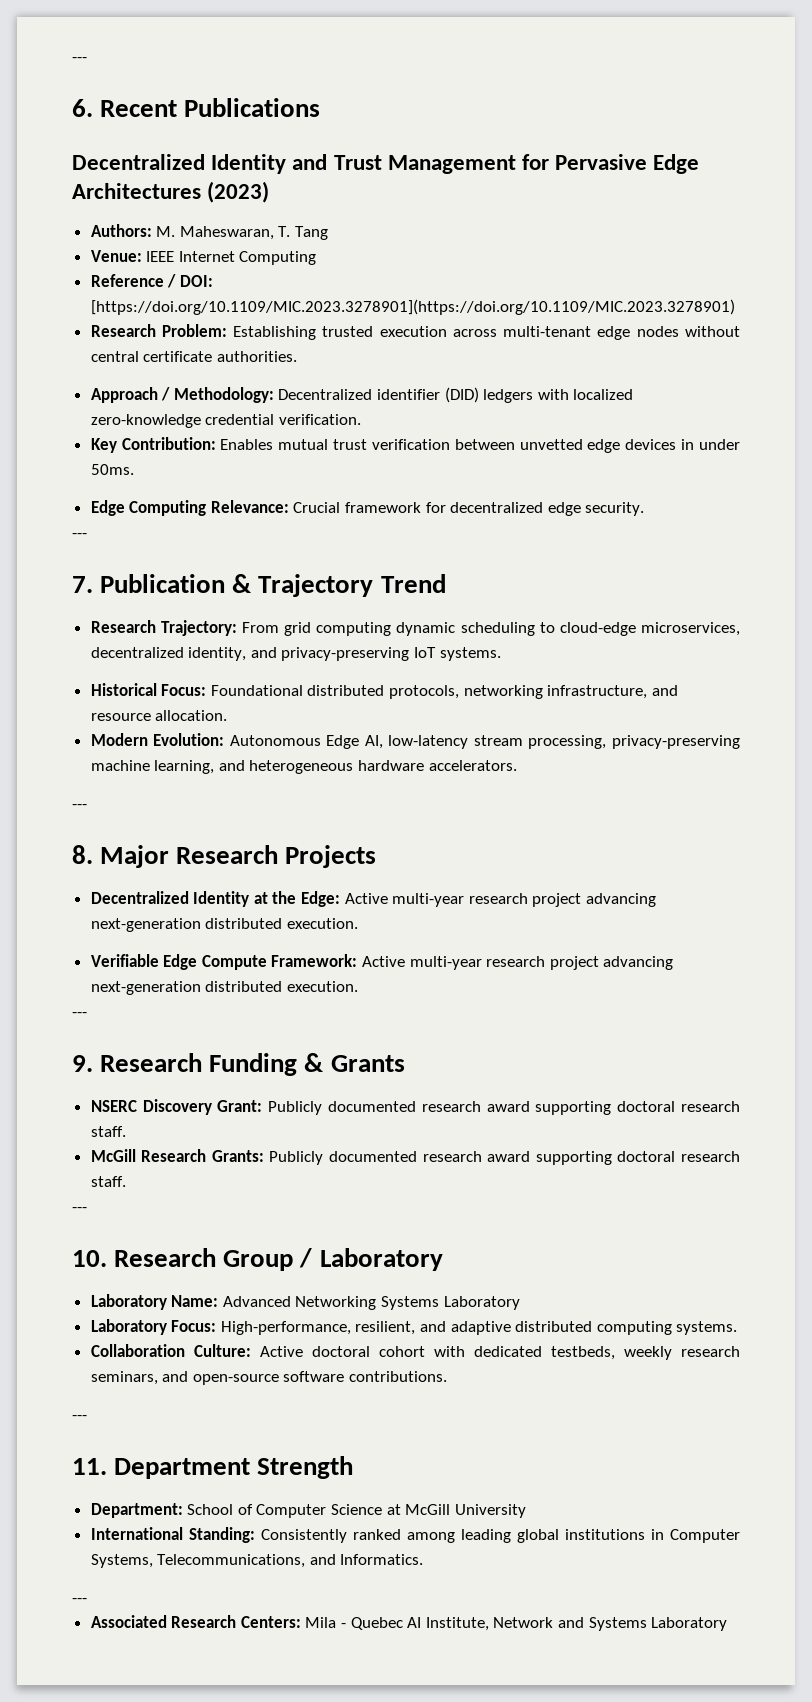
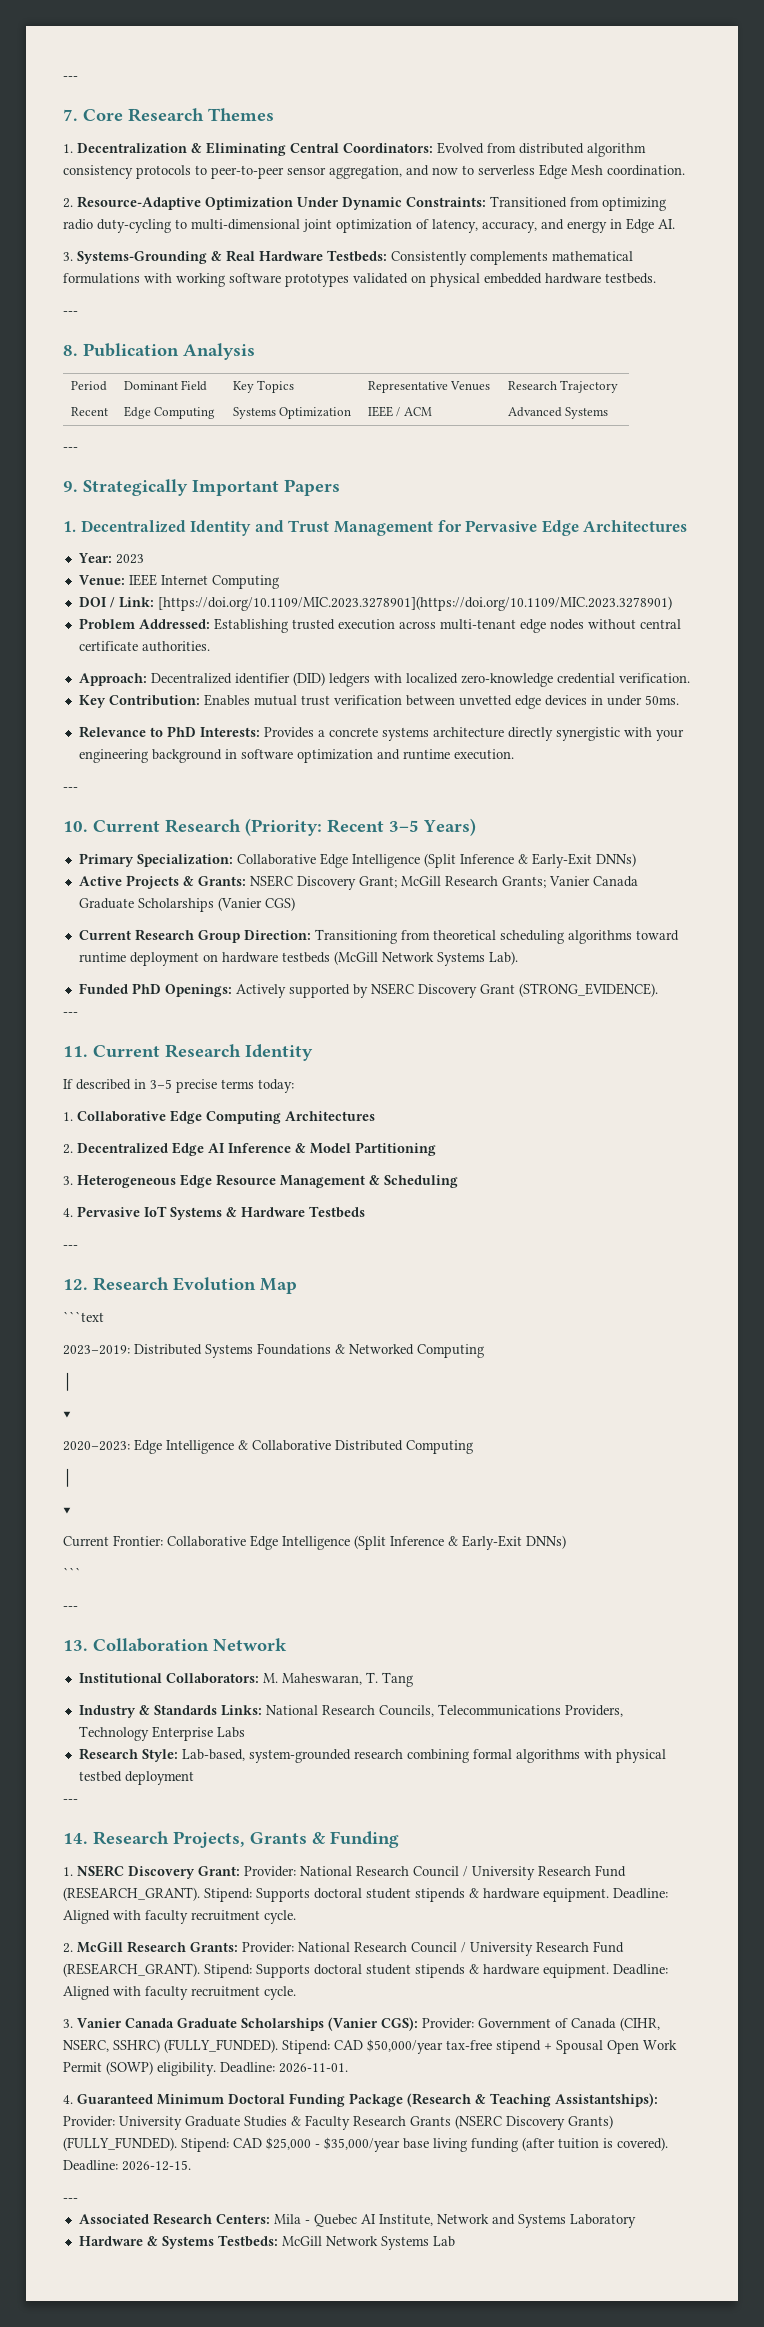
[72,57,87,62] [72,98,321,117] --- // 6. Recent Publications // -> [63,76,78,80] [63,108,274,122] [63,142,646,157] [63,164,685,179] [63,196,666,211] [63,218,675,233] [63,250,633,265] [63,273,656,287] [63,311,78,315] [63,343,255,360] [70,381,107,391] [123,380,208,391] [232,380,295,393] [367,381,491,393] [507,380,619,393] [70,407,108,416] [123,406,216,419] [232,407,352,419] [367,406,432,417] [507,407,609,419] [63,447,78,451] [63,479,340,496] [63,521,76,532] --- // 7. Core Research Themes // 1. Decentralization & Eliminating Central Coordinators: Evolved from distributed algorithm consistency protocols to peer-to-peer sensor aggregation, and now to serverless Edge Mesh coordination. // 2. Resource-Adaptive Optimization Under Dynamic Constraints: Transitioned from optimizing radio duty-cycling to multi-dimensional joint optimization of latency, accuracy, and energy in Edge AI. // 3. Systems-Grounding & Real Hardware Testbeds: Consistently complements mathematical formulations with working software prototypes validated on physical embedded hardware testbeds. // --- // 8. Publication Analysis // Period | Dominant Field | Key Topics | Representative Venues | Research Trajectory // Recent | Edge Computing | Systems Optimization | IEEE / ACM | Advanced Systems // --- // 9. Strategically Important Papers // 1.
[207,181,270,203] [90,224,329,240] (2023) // Authors: M. Maheswaran, T. Tang -> [77,553,144,564] // Year: 2023
[90,274,213,288] Reference / DOI: -> [78,597,154,608] DOI / Link:
[90,324,227,337] Research Problem: -> [78,618,210,630] Problem Addressed:
[90,387,274,403] Approach / Methodology: -> [78,673,147,686] Approach:
[90,500,645,516] [72,533,87,538] [72,574,446,597] [90,620,740,636] [90,647,501,661] [90,683,678,699] [90,710,228,721] [90,733,740,749] [90,760,517,774] [72,804,87,809] [72,845,377,868] [90,891,657,907] [90,918,358,932] [90,954,674,970] [90,981,358,995] [72,1012,87,1017] [72,1053,405,1076] [90,1099,740,1115] [90,1126,126,1137] [90,1149,740,1165] [90,1176,126,1187] [72,1207,87,1212] [72,1248,443,1271] [90,1294,520,1310] [90,1319,738,1335] [90,1344,740,1360] [90,1371,448,1385] [72,1415,87,1420] [72,1456,354,1479] [90,1503,526,1518] [90,1527,740,1543] [90,1554,424,1568] Edge Computing Relevance: Crucial framework for decentralized edge security. // --- // 7. Publication & Trajectory Trend // Research Trajectory: From grid computing dynamic scheduling to cloud-edge microservices, decentralized identity, and privacy-preserving IoT systems. // Historical Focus: Foundational distributed protocols, networking infrastructure, and resource allocation. // Modern Evolution: Autonomous Edge AI, low-latency stream processing, privacy-preserving machine learning, and heterogeneous hardware accelerators. // --- // 8. Major Research Projects // Decentralized Identity at the Edge: Active multi-year research project advancing next-generation distributed execution. // Verifiable Edge Compute Framework: Active multi-year research project advancing next-generation distributed execution. // --- // 9. Research Funding & Grants // NSERC Discovery Grant: Publicly documented research award supporting doctoral research staff. // McGill Research Grants: Publicly documented research award supporting doctoral research staff. // --- // 10. Research Group / Laboratory // Laboratory Name: Advanced Networking Systems Laboratory // Laboratory Focus: High-performance, resilient, and adaptive distributed computing systems. // Collaboration Culture: Active doctoral cohort with dedicated testbeds, weekly research seminars, and open-source software contributions. // --- // 11. Department Strength // Department: School of Computer Science at McGill University // International Standing: Consistently ranked among leading global institutions in Computer Systems, Telecommunications, and Informatics. -> [78,726,684,741] [78,749,514,763] [63,787,78,791] [63,818,476,836] [78,853,636,868] [78,875,638,890] [78,897,295,912] [78,929,679,944] [78,951,518,966] [78,983,658,998] [63,1012,78,1016] [63,1044,313,1061] [63,1079,294,1093] [63,1110,375,1124] [63,1142,436,1156] [63,1174,458,1188] [63,1206,365,1220] [63,1245,78,1249] [63,1277,297,1294] [63,1311,104,1322] [63,1343,484,1358] [63,1372,72,1391] [63,1411,71,1418] [63,1439,473,1454] [63,1468,72,1487] [63,1507,71,1514] [63,1535,566,1550] [63,1567,81,1578] [63,1606,78,1610] [63,1638,287,1652] [78,1672,413,1687] [78,1704,623,1718] [78,1726,245,1741] [78,1748,666,1763] [78,1771,194,1785] [63,1799,78,1803] [63,1831,399,1848] [63,1865,626,1880] [63,1887,668,1902] [63,1910,296,1924] [63,1941,624,1956] [63,1963,668,1978] [63,1986,296,2000] [63,2017,660,2031] [63,2039,677,2054] [63,2061,348,2076] [63,2093,658,2107] [63,2115,613,2130] [63,2137,668,2152] [63,2160,191,2171] Relevance to PhD Interests: Provides a concrete systems architecture directly synergistic with your engineering background in software optimization and runtime execution. // --- // 10. Current Research (Priority: Recent 3–5 Years) // Primary Specialization: Collaborative Edge Intelligence (Split Inference & Early-Exit DNNs) // Active Projects & Grants: NSERC Discovery Grant; McGill Research Grants; Vanier Canada Graduate Scholarships (Vanier CGS) // Current Research Group Direction: Transitioning from theoretical scheduling algorithms toward runtime deployment on hardware testbeds (McGill Network Systems Lab). // Funded PhD Openings: Actively supported by NSERC Discovery Grant (STRONG_EVIDENCE). // --- // 11. Current Research Identity // If described in 3–5 precise terms today: // 1. Collaborative Edge Computing Architectures // 2. Decentralized Edge AI Inference & Model Partitioning // 3. Heterogeneous Edge Resource Management & Scheduling // 4. Pervasive IoT Systems & Hardware Testbeds // --- // 12. Research Evolution Map // ```text // 2023–2019: Distributed Systems Foundations & Networked Computing // │ // ▼ // 2020–2023: Edge Intelligence & Collaborative Distributed Computing // │ // ▼ // Current Frontier: Collaborative Edge Intelligence (Split Inference & Early-Exit DNNs) // ``` // --- // 13. Collaboration Network // Institutional Collaborators: M. Maheswaran, T. Tang // Industry & Standards Links: National Research Councils, Telecommunications Providers, Technology Enterprise Labs // Research Style: Lab-based, system-grounded research combining formal algorithms with physical testbed deployment // --- // 14. Research Projects, Grants & Funding // 1. NSERC Discovery Grant: Provider: National Research Council / University Research Fund (RESEARCH_GRANT). Stipend: Supports doctoral student stipends & hardware equipment. Deadline: Aligned with faculty recruitment cycle. // 2. McGill Research Grants: Provider: National Research Council / University Research Fund (RESEARCH_GRANT). Stipend: Supports doctoral student stipends & hardware equipment. Deadline: Aligned with faculty recruitment cycle. // 3. Vanier Canada Graduate Scholarships (Vanier CGS): Provider: Government of Canada (CIHR, NSERC, SSHRC) (FULLY_FUNDED). Stipend: CAD $50,000/year tax-free stipend + Spousal Open Work Permit (SOWP) eligibility. Deadline: 2026-11-01. // 4. Guaranteed Minimum Doctoral Funding Package (Research & Teaching Assistantships): Provider: University Graduate Studies & Faculty Research Grants (NSERC Discovery Grants) (FULLY_FUNDED). Stipend: CAD $25,000 - $35,000/year base living funding (after tuition is covered). Deadline: 2026-12-15.
(728, 1624) none -> [78,2235,455,2250] // Hardware & Systems Testbeds: McGill Network Systems Lab

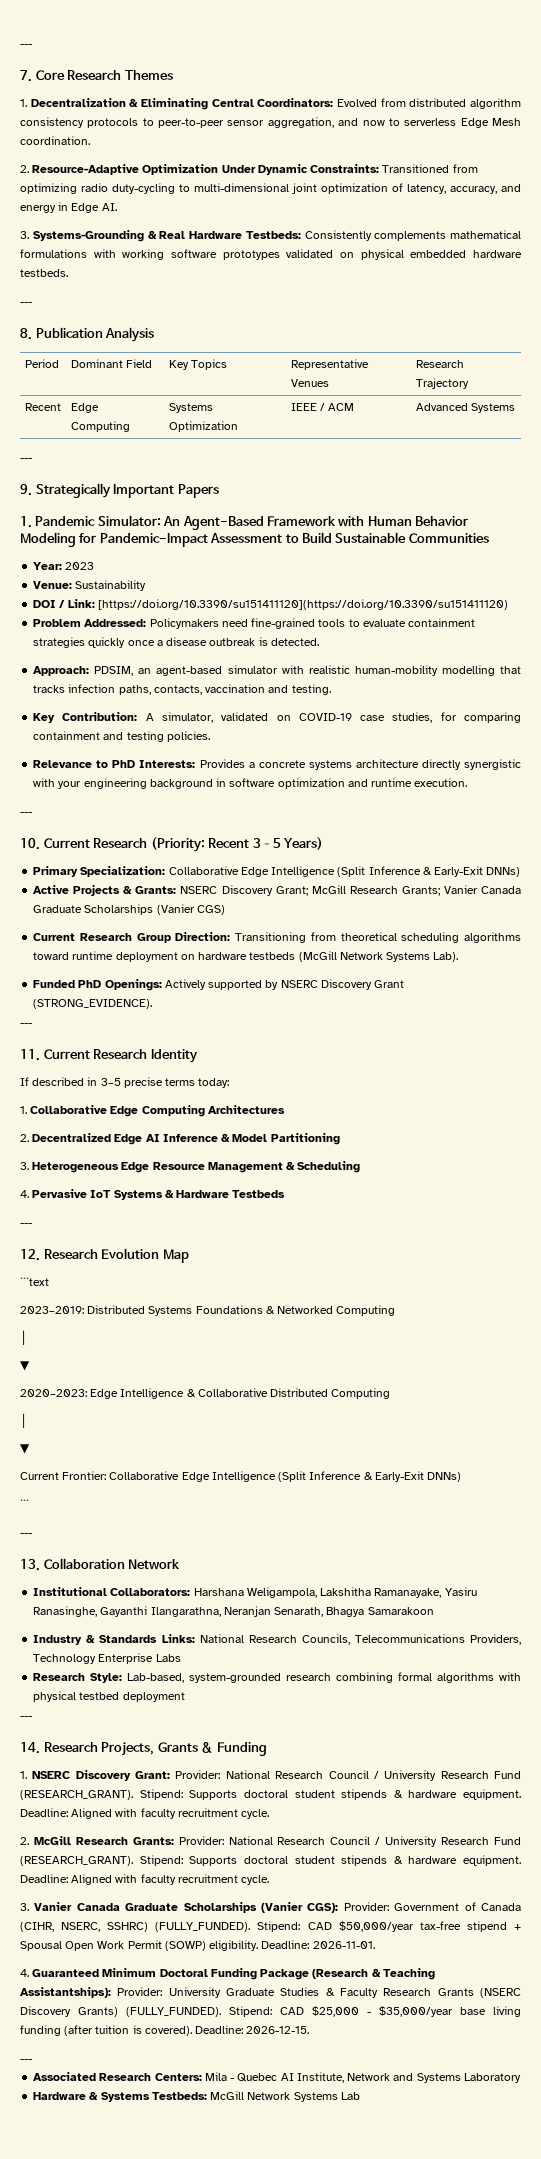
[80,520,688,536] Decentralized Identity and Trust Management for Pervasive Edge Architectures -> [35,515,468,530] [20,532,489,547] Pandemic Simulator: An Agent-Based Framework with Human Behavior Modeling for Pandemic-Impact Assessment to Build Sustainable Communities
[128,574,279,589] IEEE Internet Computing -> [75,580,147,591] Sustainability
[157,596,672,611] [https://doi.org/10.1109/MIC.2023.3278901](https://doi.org/10.1109/MIC.2023.3278901) -> [97,599,508,610] [https://doi.org/10.3390/su151411120](https://doi.org/10.3390/su151411120)
[213,618,681,633] [78,641,210,652] [78,672,690,687] [78,694,679,709] Establishing trusted execution across multi-tenant edge nodes without central certificate authorities. // Approach: Decentralized identifier (DID) ledgers with localized zero-knowledge credential verification. // Key Contribution: Enables mutual trust verification between unvetted edge devices in under 50ms. -> [149,618,476,629] [33,637,319,648] [33,665,521,676] [33,684,331,695] [33,712,521,723] [33,731,210,742] Policymakers need fine-grained tools to evaluate containment strategies quickly once a disease outbreak is detected. // Approach: PDSIM, an agent-based simulator with realistic human-mobility modelling that tracks infection paths, contacts, vaccination and testing. // Key Contribution: A simulator, validated on COVID-19 case studies, for comparing containment and testing policies.
[262,1672,413,1687] M. Maheswaran, T. Tang -> [193,1587,477,1598] [33,1606,434,1617] Harshana Weligampola, Lakshitha Ramanayake, Yasiru Ranasinghe, Gayanthi Ilangarathna, Neranjan Senarath, Bhagya Samarakoon

